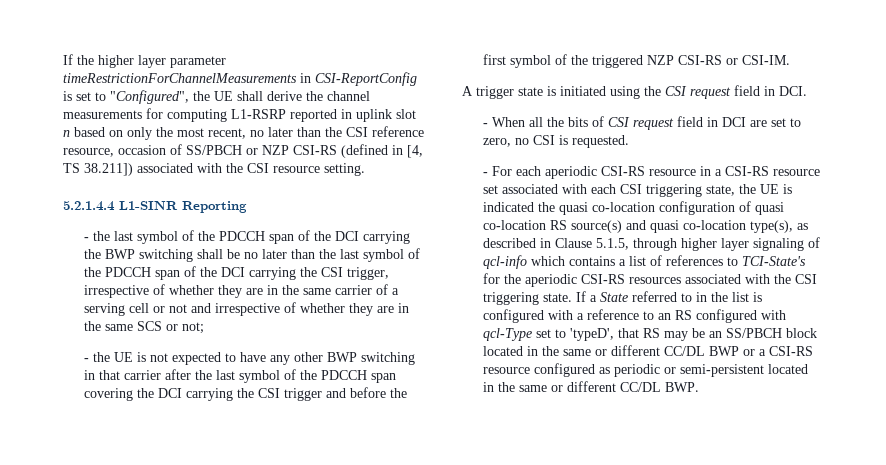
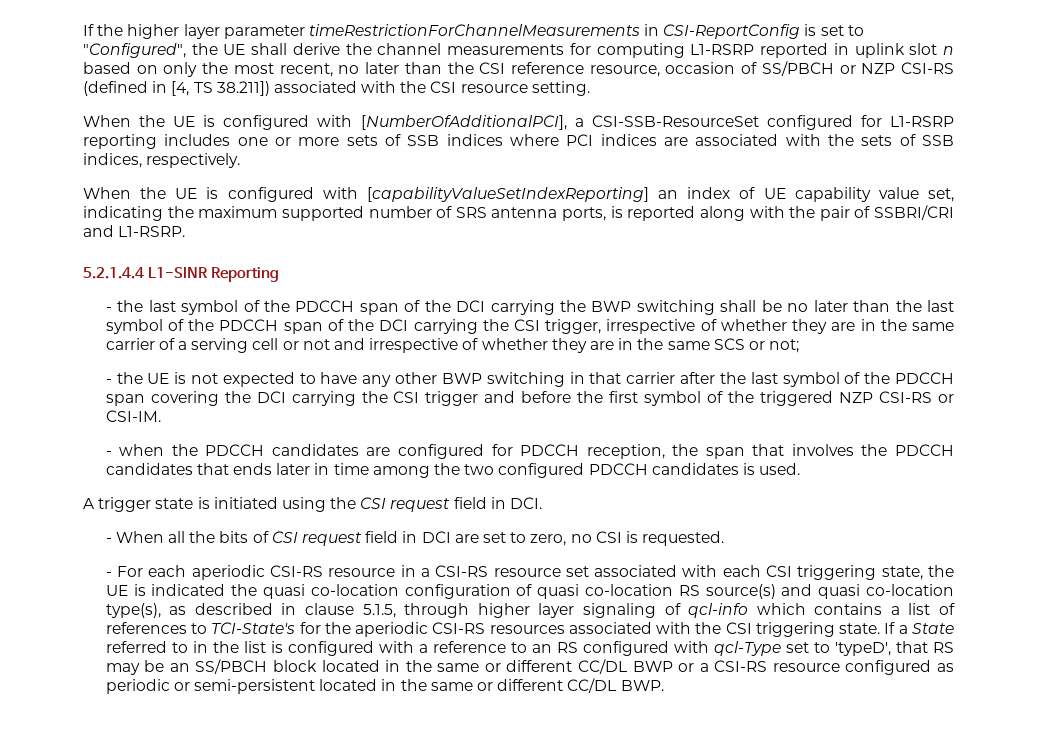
(365, 169) none -> [83,115,955,130] [83,134,955,149] [83,153,241,168] [83,187,955,202] [83,205,954,221] [83,225,186,237] // When the UE is configured with [NumberOfAdditionalPCI], a CSI-SSB-ResourceSet configured for L1-RSRP reporting includes one or more sets of SSB indices where PCI indices are associated with the sets of SSB indices, respectively. // When the UE is configured with [capabilityValueSetIndexReporting] an index of UE capability value set, indicating the maximum supported number of SRS antenna ports, is reported along with the pair of SSBRI/CRI and L1-RSRP.
(791, 60) none -> [105,444,955,459] [105,463,801,478] // - when the PDCCH candidates are configured for PDCCH reception, the span that involves the PDCCH candidates that ends later in time among the two configured PDCCH candidates is used.
[555,238,593,248] Clause -> [305,603,355,615] clause

